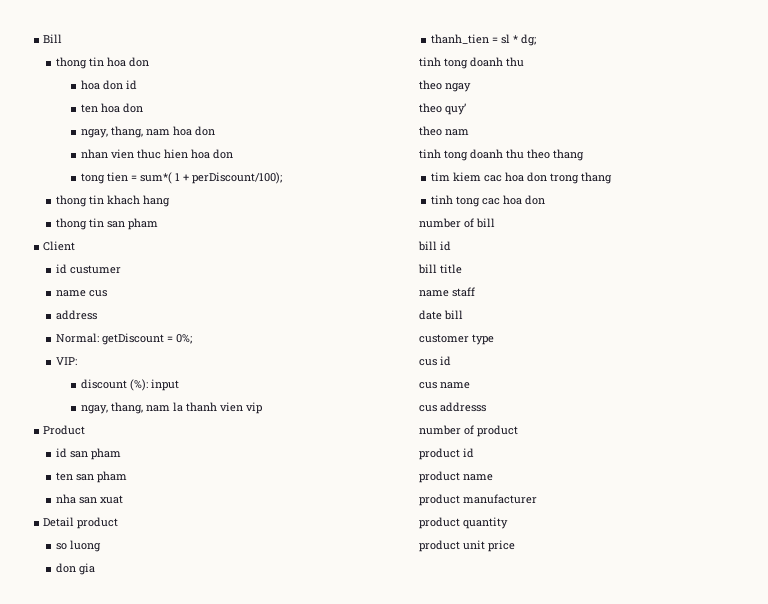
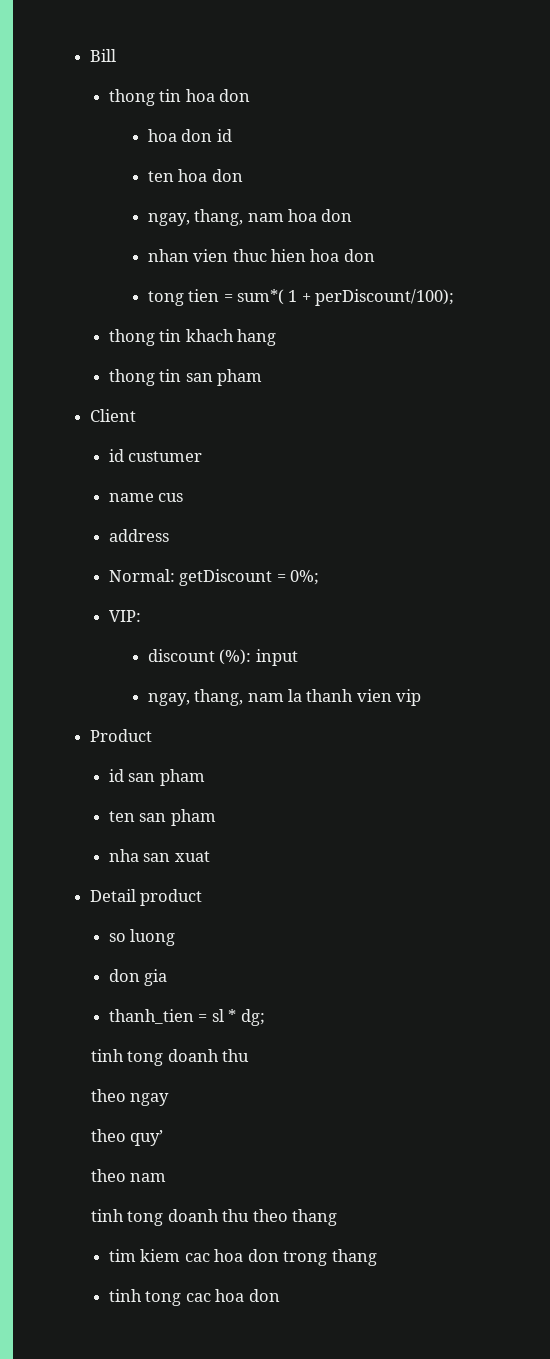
[418,218,495,228] [417,241,451,251] [417,264,462,274] [418,287,475,297] [418,310,463,320] [418,334,494,345] [418,356,451,366] [418,382,470,389] [418,402,486,412] [418,425,518,437] [418,448,474,460] [418,471,493,483] [418,494,537,506] [418,517,508,529] [418,540,515,552] // number of bill // bill id // bill title // name staff // date bill // customer type // cus id // cus name // cus addresss // number of product // product id // product name // product manufacturer // product quantity // product unit price -> (280, 1295) none

